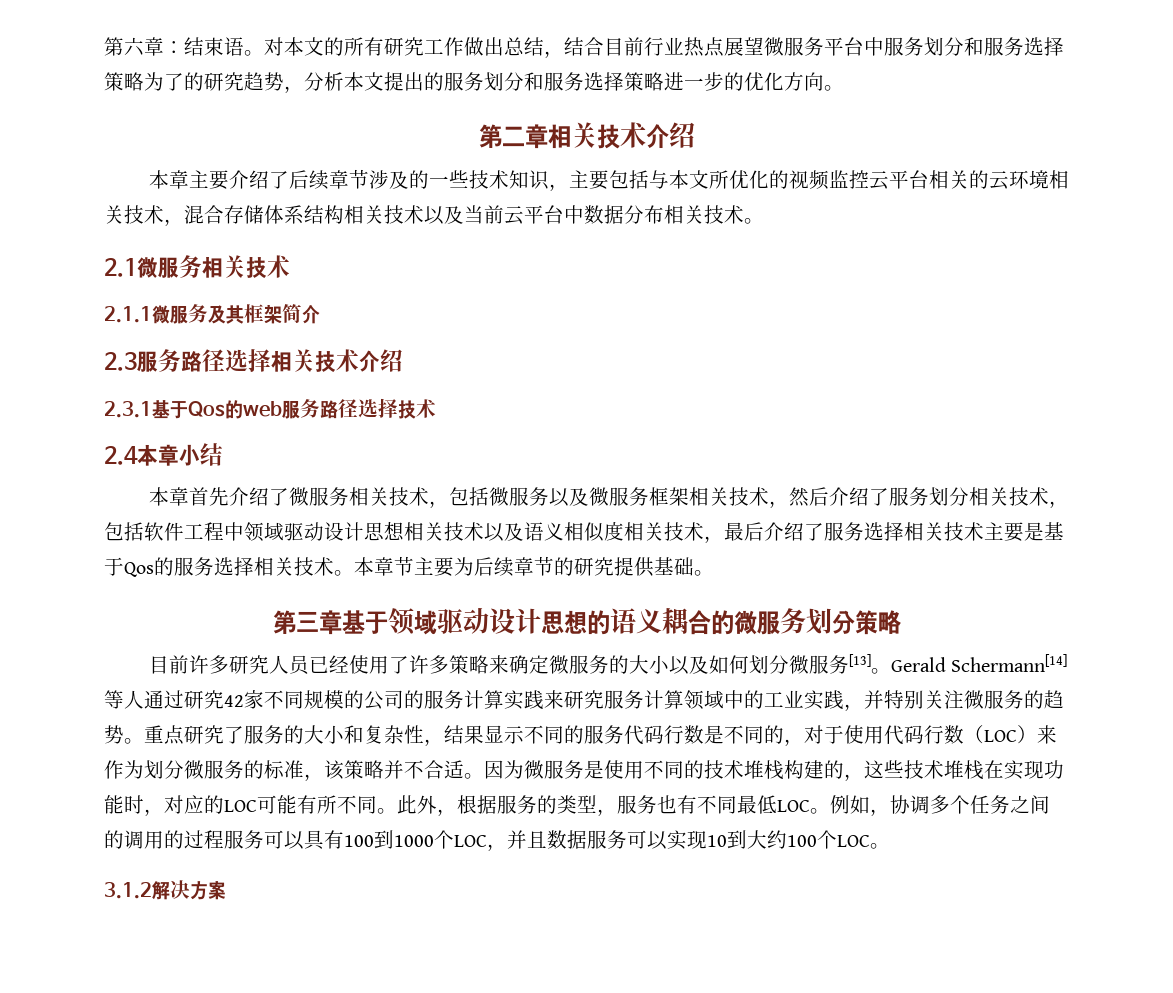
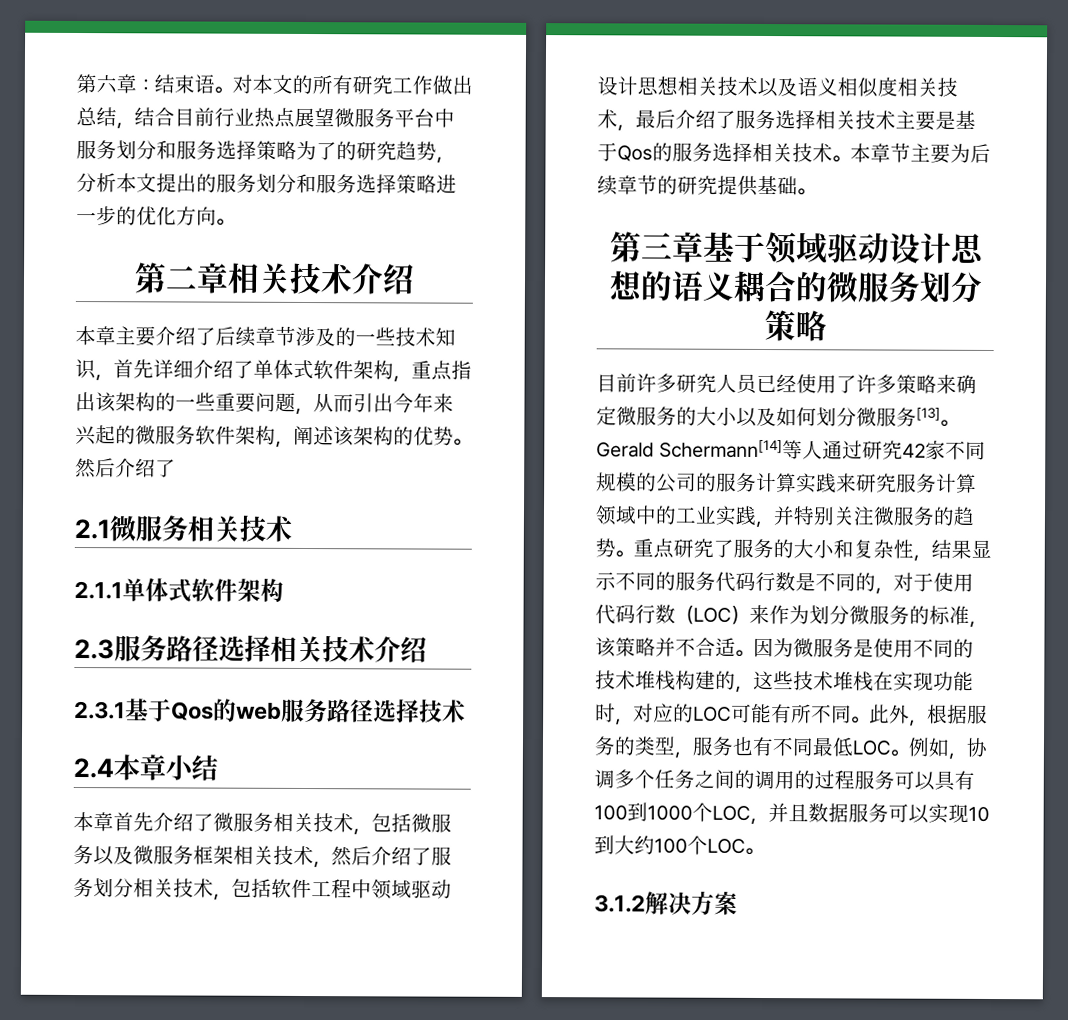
[568,170,1069,190] [104,205,764,226] 主要包括与本文所优化的视频监控云平台相关的云环境相关技术，混合存储体系结构相关技术以及当前云平台中数据分布相关技术。 -> [113,359,472,382] [75,391,454,415] [75,425,472,447] [75,457,176,479] 首先详细介绍了单体式软件架构，重点指出该架构的一些重要问题，从而引出今年来兴起的微服务软件架构，阐述该架构的优势。然后介绍了
[152,304,320,324] 微服务及其框架简介 -> [122,578,284,603] 单体式软件架构

